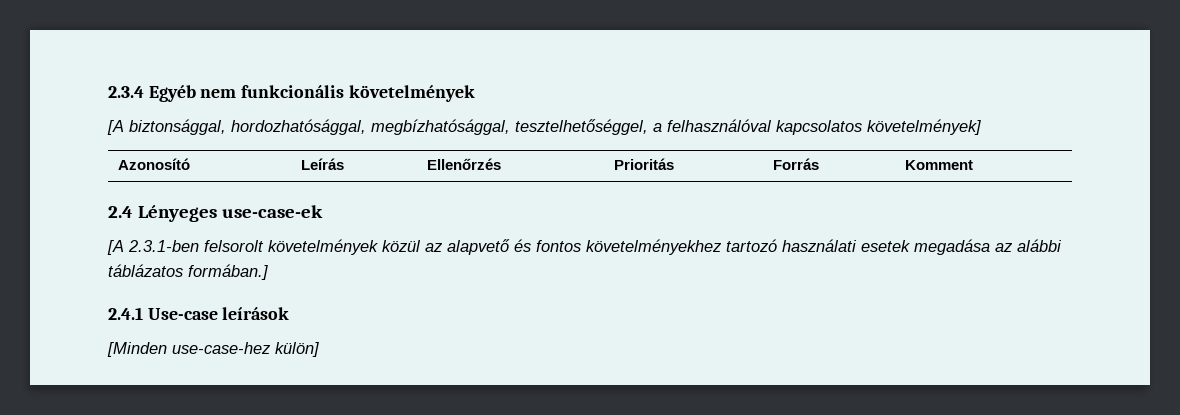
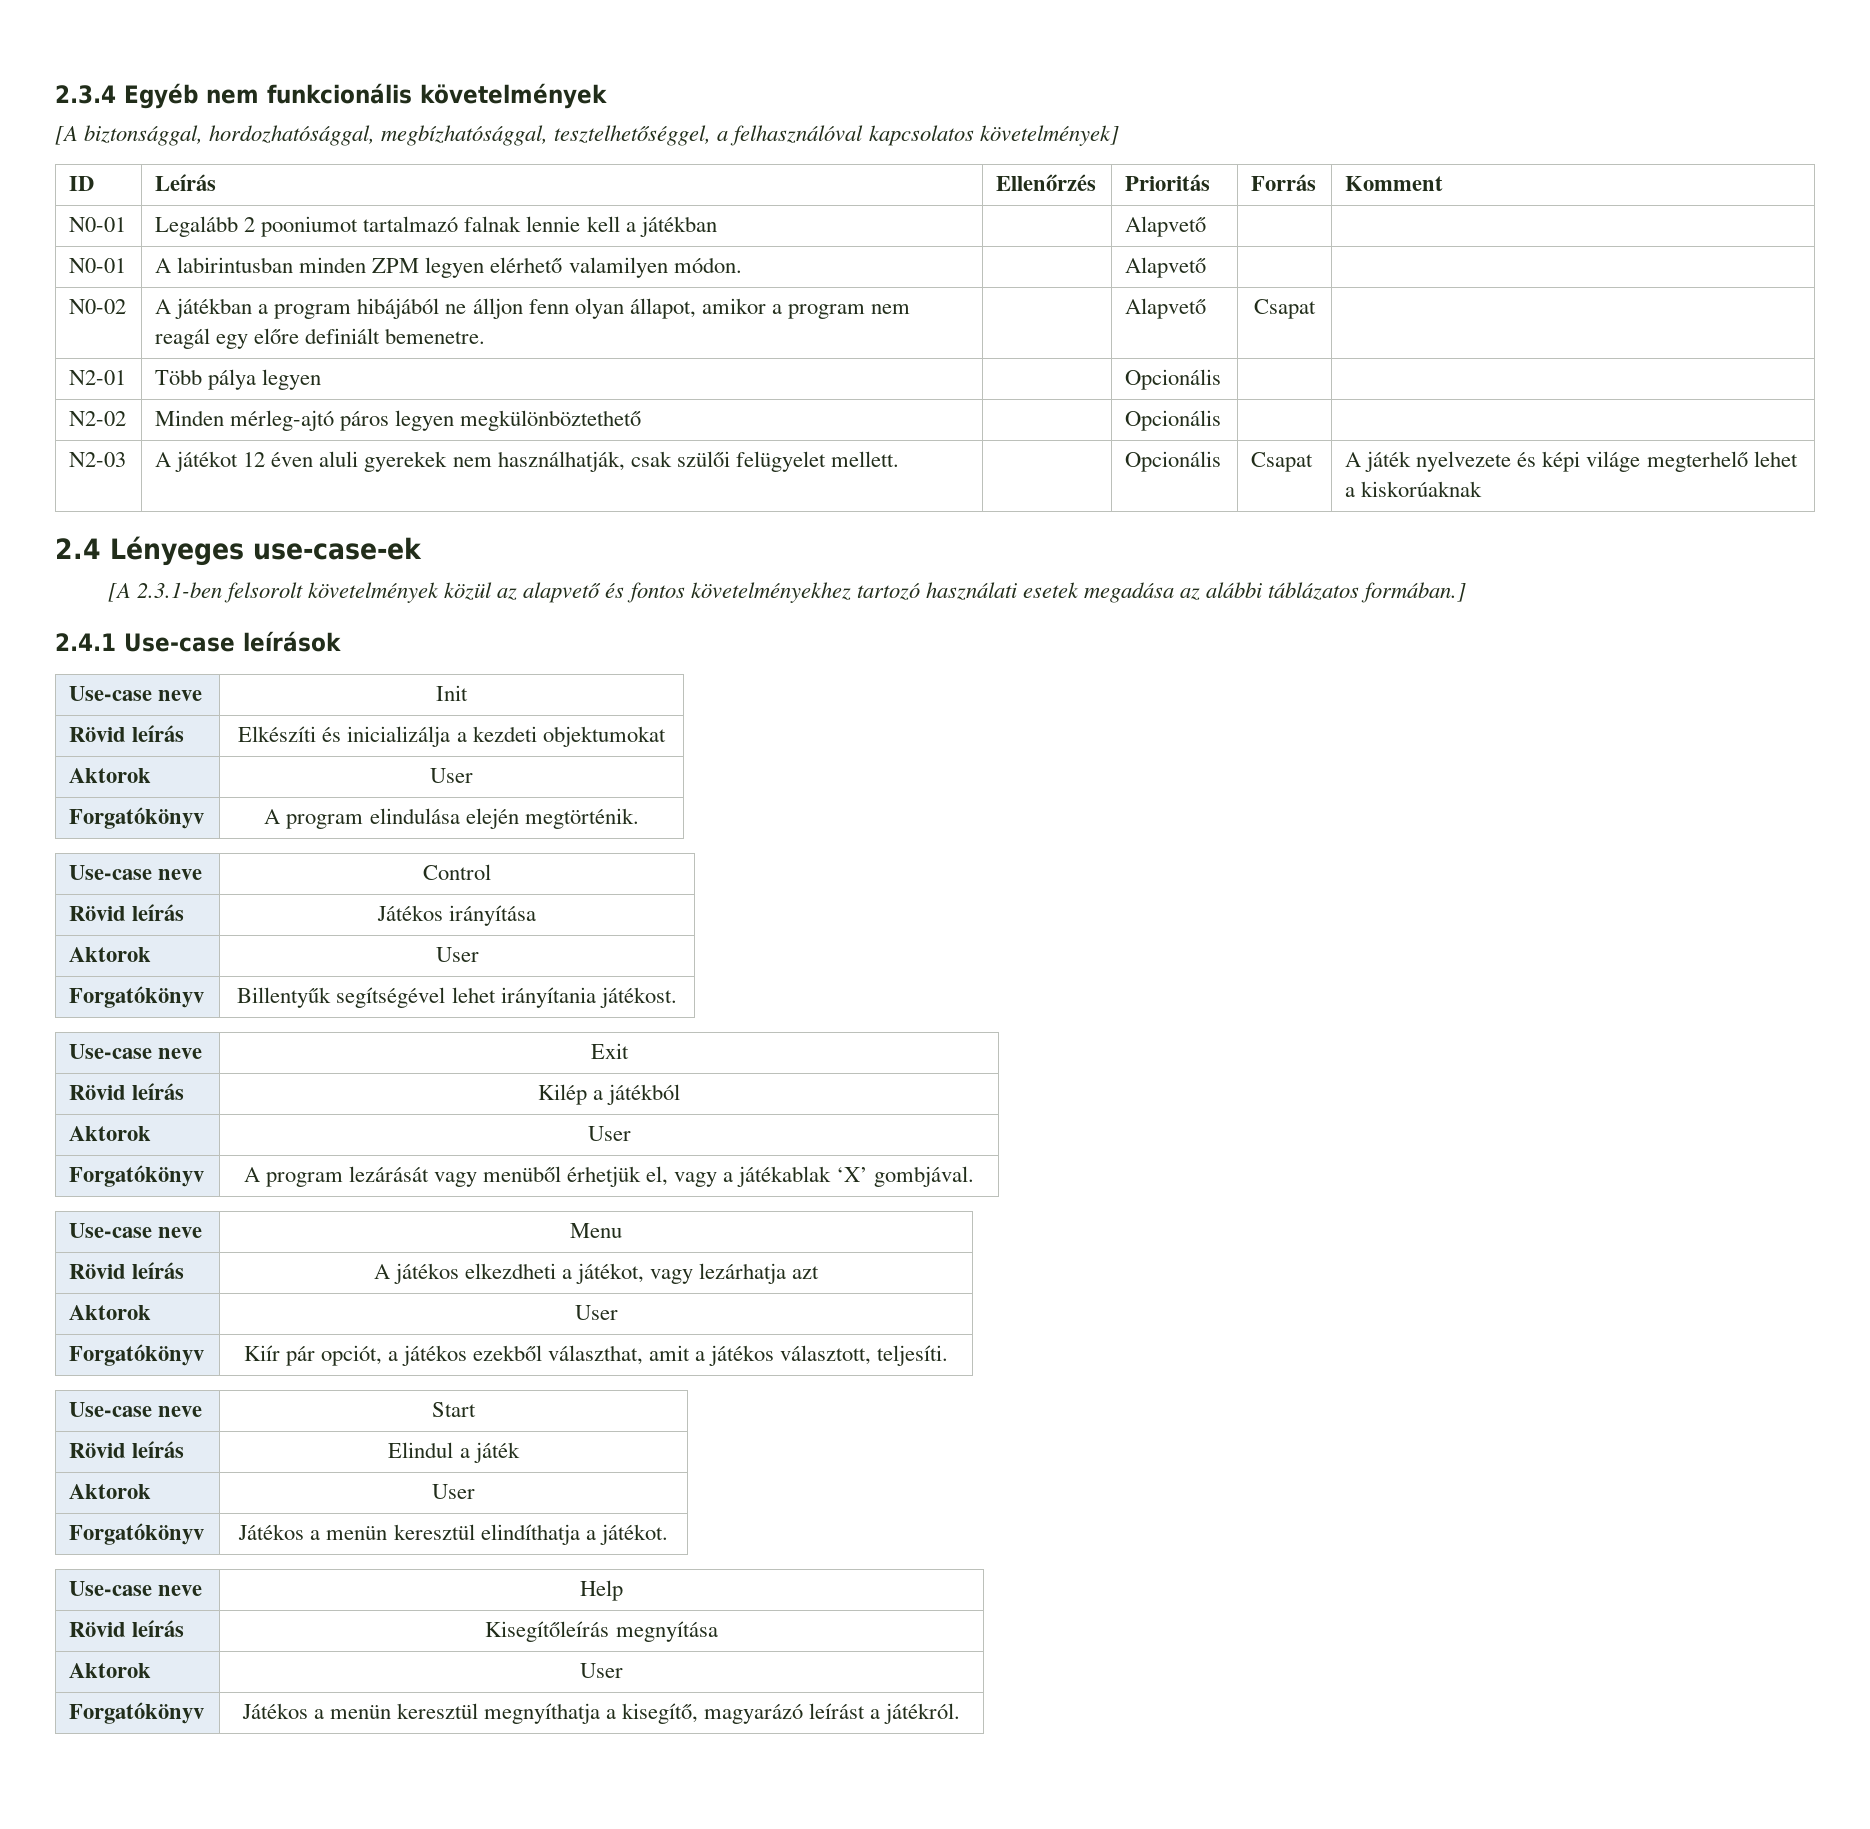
[117,158,190,170] Azonosító -> [69,176,95,191] ID
(973, 165) none -> [69,217,127,232] [155,216,717,237] [1125,216,1207,237] [69,258,127,273] [155,257,742,278] [1125,257,1207,278] [69,299,127,314] [155,298,911,319] [155,328,486,349] [1125,298,1207,319] [1254,299,1316,319] [69,370,127,385] [155,369,322,390] [1125,369,1222,390] [69,411,127,426] [155,410,642,431] [1125,410,1222,431] [69,452,127,467] [155,451,899,472] [1125,451,1222,472] [1251,452,1314,472] [1345,451,1798,472] [1345,481,1483,497] // N0-01 | Legalább 2 pooniumot tartalmazó falnak lennie kell a játékban | | Alapvető | | // N0-01 | A labirintusban minden ZPM legyen elérhető valamilyen módon. | | Alapvető | | // N0-02 | A játékban a program hibájából ne álljon fenn olyan állapot, amikor a program nem reagál egy előre definiált bemenetre. | | Alapvető | Csapat | // N2-01 | Több pálya legyen | | Opcionális | | // N2-02 | Minden mérleg-ajtó páros legyen megkülönböztethető | | Opcionális | | // N2-03 | A játékot 12 éven aluli gyerekek nem használhatják, csak szülői felügyelet mellett. | | Opcionális | Csapat | A játék nyelvezete és képi világe megterhelő lehet a kiskorúaknak
[107,342,319,357] // [Minden use-case-hez külön] -> [69,686,203,701] [436,685,468,701] [69,725,185,742] [238,726,666,747] [69,768,152,783] [430,768,473,783] [69,807,205,829] [264,808,639,829] [69,865,203,880] [423,864,491,880] [69,904,185,921] [376,905,537,926] [69,947,152,962] [435,947,479,962] [69,986,205,1008] [237,987,677,1008] [69,1044,203,1059] [590,1043,629,1059] [69,1083,185,1100] [537,1084,681,1105] [69,1126,152,1141] [587,1126,631,1141] [69,1165,205,1187] [243,1166,975,1187] [69,1223,203,1238] [570,1223,622,1238] [69,1262,185,1279] [373,1263,820,1284] [69,1305,152,1320] [574,1305,618,1320] [69,1344,205,1366] [243,1345,949,1366] [69,1402,203,1417] [432,1402,476,1417] [69,1441,185,1458] [388,1442,520,1463] [69,1484,152,1499] [432,1484,475,1499] [69,1523,205,1545] [238,1524,668,1545] [69,1581,203,1596] [580,1580,623,1601] [69,1620,185,1637] [485,1621,718,1642] [69,1663,152,1678] [580,1663,623,1678] [69,1702,205,1724] [241,1703,961,1724] // Use-case neve | Init // Rövid leírás | Elkészíti és inicializálja a kezdeti objektumokat // Aktorok | User // Forgatókönyv | A program elindulása elején megtörténik. // Use-case neve | Control // Rövid leírás | Játékos irányítása // Aktorok | User // Forgatókönyv | Billentyűk segítségével lehet irányítania játékost. // Use-case neve | Exit // Rövid leírás | Kilép a játékból // Aktorok | User // Forgatókönyv | A program lezárását vagy menüből érhetjük el, vagy a játékablak ‘X’ gombjával. // Use-case neve | Menu // Rövid leírás | A játékos elkezdheti a játékot, vagy lezárhatja azt // Aktorok | User // Forgatókönyv | Kiír pár opciót, a játékos ezekből választhat, amit a játékos választott, teljesíti. // Use-case neve | Start // Rövid leírás | Elindul a játék // Aktorok | User // Forgatókönyv | Játékos a menün keresztül elindíthatja a játékot. // Use-case neve | Help // Rövid leírás | Kisegítőleírás megnyítása // Aktorok | User // Forgatókönyv | Játékos a menün keresztül megnyíthatja a kisegítő, magyarázó leírást a játékról.

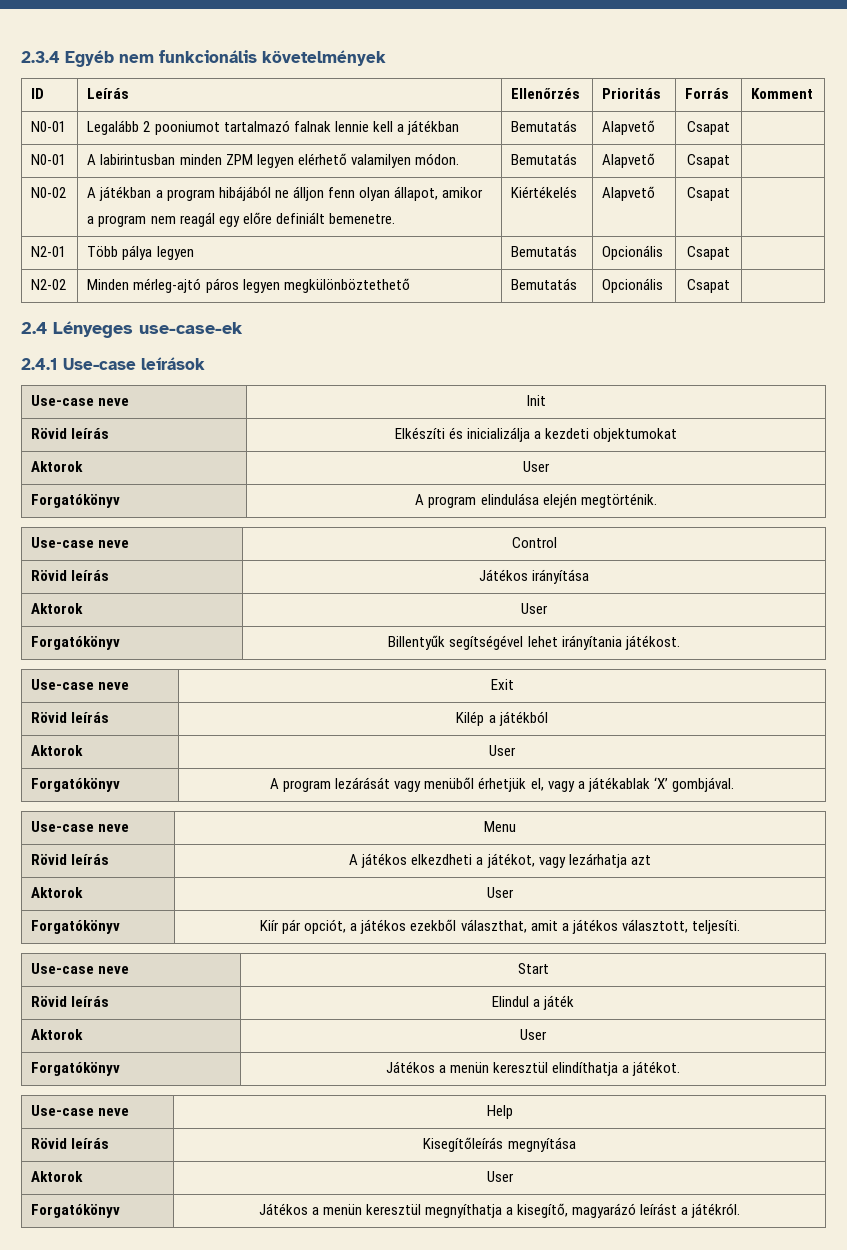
[55,125,1119,146] // [A biztonsággal, hordozhatósággal, megbízhatósággal, tesztelhetőséggel, a felhasználóval kapcsolatos követelmények] -> (386, 58) none
[1125,216,1207,237] | Alapvető | -> [511,120,578,132] [602,120,656,135] [687,121,730,135] Bemutatás | Alapvető | Csapat
[1125,257,1207,278] | Alapvető | -> [511,153,578,165] [602,153,656,168] [687,154,730,168] Bemutatás | Alapvető | Csapat
(486, 336) none -> [511,186,578,198] Kiértékelés
[1125,369,1222,390] | Opcionális | -> [511,245,578,257] [602,245,664,260] [687,246,730,260] Bemutatás | Opcionális | Csapat
[1125,410,1222,431] [69,452,127,467] [155,451,899,472] [1125,451,1222,472] [1251,452,1314,472] [1345,451,1798,472] [1345,481,1483,497] [55,536,422,566] [107,582,1467,603] | Opcionális | | // N2-03 | A játékot 12 éven aluli gyerekek nem használhatják, csak szülői felügyelet mellett. | | Opcionális | Csapat | A játék nyelvezete és képi világe megterhelő lehet a kiskorúaknak // 2.4 Lényeges use-case-ek // [A 2.3.1-ben felsorolt követelmények közül az alapvető és fontos követelményekhez tartozó használati esetek megadása az alábbi táblázatos formában.] -> [511,278,578,290] [602,278,664,293] [687,279,730,293] [21,321,243,338] Bemutatás | Opcionális | Csapat | // 2.4 Lényeges use-case-ek

